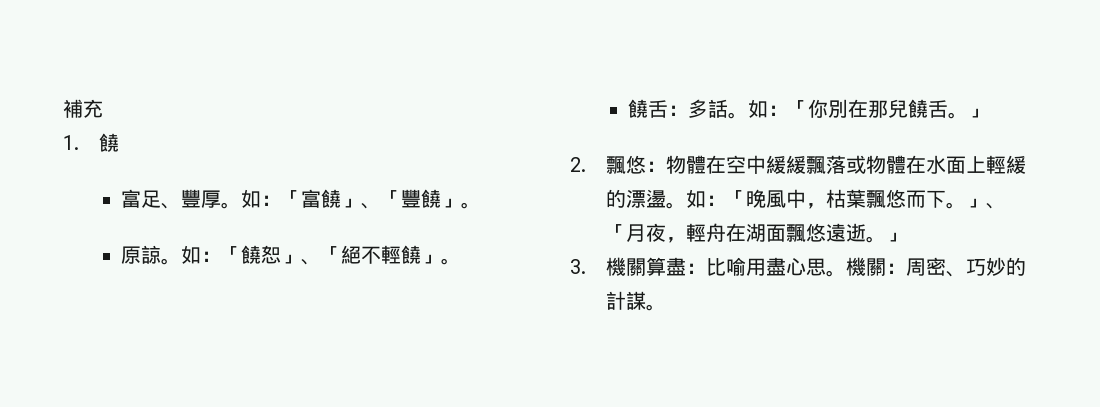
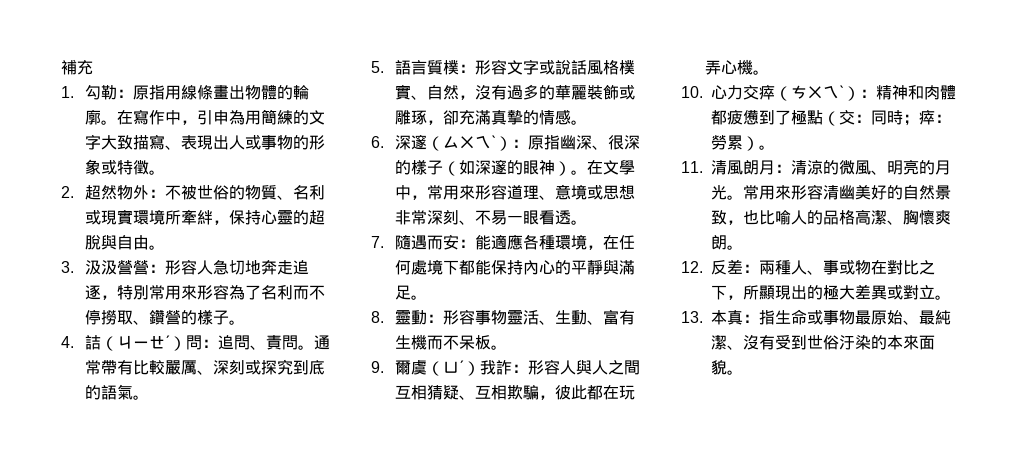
[99,133,120,152] [121,189,482,209] [121,245,462,265] [628,99,989,119] [570,155,1027,174] [606,189,1007,209] [606,223,907,243] [570,257,1027,277] [606,291,647,310] 饒 // 富足、豐厚。如：「富饒」、「豐饒」。 // 原諒。如：「饒恕」、「絕不輕饒」。 // 饒舌：多話。如：「你別在那兒饒舌。」 // 2.飄悠：物體在空中緩緩飄落或物體在水面上輕緩的漂盪。如：「晚風中，枯葉飄悠而下。」、「月夜，輕舟在湖面飄悠遠逝。」 // 3.機關算盡：比喻用盡心思。機關：周密、巧妙的計謀 -> [84,85,309,100] [84,109,325,125] [84,134,325,150] [84,159,165,175] [61,185,325,200] [84,209,325,225] [84,235,165,250] [61,259,309,275] [84,284,325,300] [84,309,245,325] [61,335,330,351] [84,359,325,375] [84,384,149,400] [371,59,635,75] [394,84,635,100] [394,109,587,125] [371,134,640,151] [394,159,635,176] [394,184,635,200] [394,210,587,225] [371,234,635,250] [394,259,635,275] [394,285,427,300] [371,309,635,325] [394,334,507,350] [371,359,640,376] [394,385,635,400] [704,59,769,75] [681,84,956,101] [711,109,951,126] [711,135,775,151] [681,160,951,175] [711,184,951,200] [711,209,951,225] [711,235,743,250] [681,259,935,275] [711,284,951,300] [681,309,951,325] [711,335,935,350] [711,360,727,375] 勾勒：原指用線條畫出物體的輪廓。在寫作中，引申為用簡練的文字大致描寫、表現出人或事物的形象或特徵。 // 2.超然物外：不被世俗的物質、名利或現實環境所牽絆，保持心靈的超脫與自由。 // 3.汲汲營營：形容人急切地奔走追逐，特別常用來形容為了名利而不停撈取、鑽營的樣子。 // 4.詰（ㄐㄧㄝˊ）問：追問、責問。通常帶有比較嚴厲、深刻或探究到底的語氣。 // 5.語言質樸：形容文字或說話風格樸實、自然，沒有過多的華麗裝飾或雕琢，卻充滿真摯的情感。 // 6.深邃（ㄙㄨㄟˋ）：原指幽深、很深的樣子（如深邃的眼神）。在文學中，常用來形容道理、意境或思想非常深刻、不易一眼看透。 // 7.隨遇而安：能適應各種環境，在任何處境下都能保持內心的平靜與滿足。 // 8.靈動：形容事物靈活、生動、富有生機而不呆板。 // 9.爾虞（ㄩˊ）我詐：形容人與人之間互相猜疑、互相欺騙，彼此都在玩弄心機。 // 10.心力交瘁（ㄘㄨㄟˋ）：精神和肉體都疲憊到了極點（交：同時；瘁：勞累）。 // 11.清風朗月：清涼的微風、明亮的月光。常用來形容清幽美好的自然景致，也比喻人的品格高潔、胸懷爽朗。 // 12.反差：兩種人、事或物在對比之下，所顯現出的極大差異或對立。 // 13.本真：指生命或事物最原始、最純潔、沒有受到世俗汙染的本來面貌

